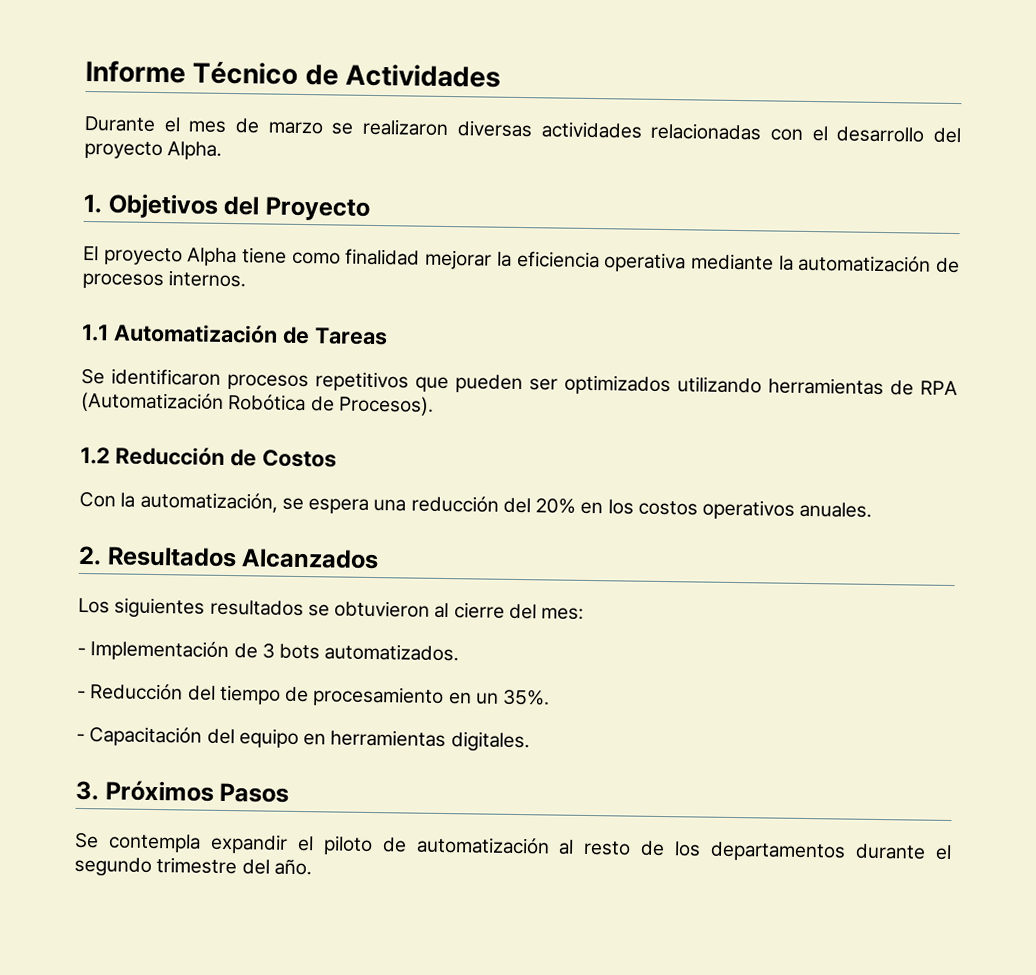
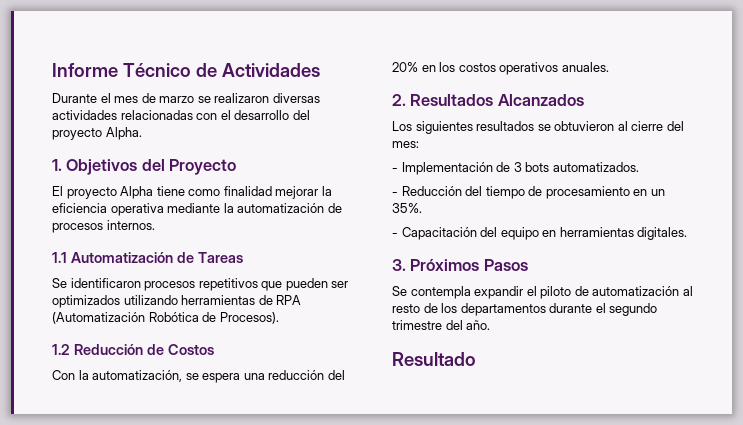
(312, 867) none -> [392,352,476,366] // Resultado

